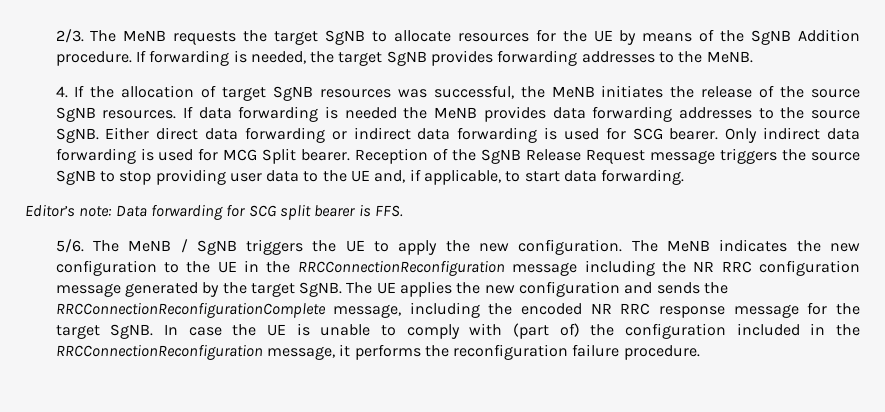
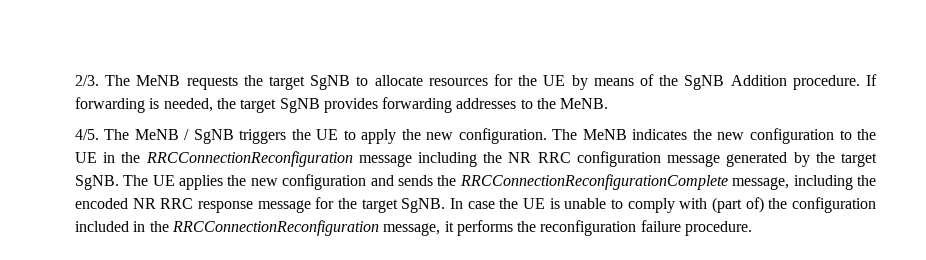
[55,85,860,101] [55,106,861,122] [55,127,860,143] [55,148,860,164] [55,169,685,185] [25,204,403,220] [55,239,84,253] 4. If the allocation of target SgNB resources was successful, the MeNB initiates the release of the source SgNB resources. If data forwarding is needed the MeNB provides data forwarding addresses to the source SgNB. Either direct data forwarding or indirect data forwarding is used for SCG bearer. Only indirect data forwarding is used for MCG Split bearer. Reception of the SgNB Release Request message triggers the source SgNB to stop providing user data to the UE and, if applicable, to start data forwarding. // Editor’s note: Data forwarding for SCG split bearer is FFS. // 5/6. -> [74,129,99,140] 4/5.

